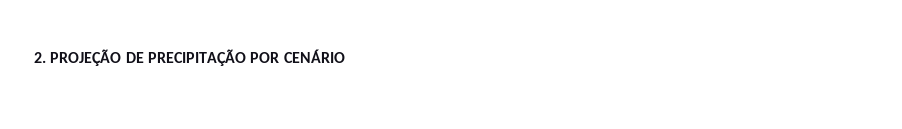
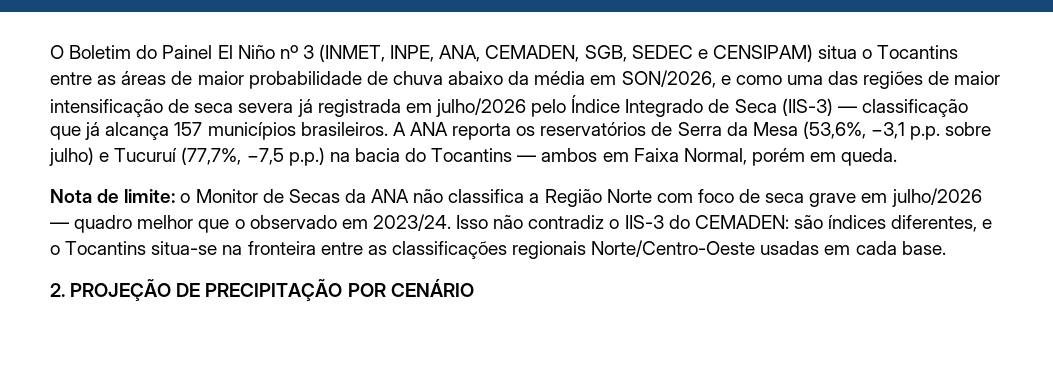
(34, 57) none -> [50,44,959,62] [50,70,1001,89] [50,94,968,117] [50,121,992,140] [49,147,898,166] [50,188,982,207] [50,214,993,233] [50,240,946,259] O Boletim do Painel El Niño nº 3 (INMET, INPE, ANA, CEMADEN, SGB, SEDEC e CENSIPAM) situa o Tocantins entre as áreas de maior probabilidade de chuva abaixo da média em SON/2026, e como uma das regiões de maior intensificação de seca severa já registrada em julho/2026 pelo Índice Integrado de Seca (IIS-3) — classificação que já alcança 157 municípios brasileiros. A ANA reporta os reservatórios de Serra da Mesa (53,6%, −3,1 p.p. sobre julho) e Tucuruí (77,7%, −7,5 p.p.) na bacia do Tocantins — ambos em Faixa Normal, porém em queda. // Nota de limite: o Monitor de Secas da ANA não classifica a Região Norte com foco de seca grave em julho/2026 — quadro melhor que o observado em 2023/24. Isso não contradiz o IIS-3 do CEMADEN: são índices diferentes, e o Tocantins situa-se na fronteira entre as classificações regionais Norte/Centro-Oeste usadas em cada base. //

